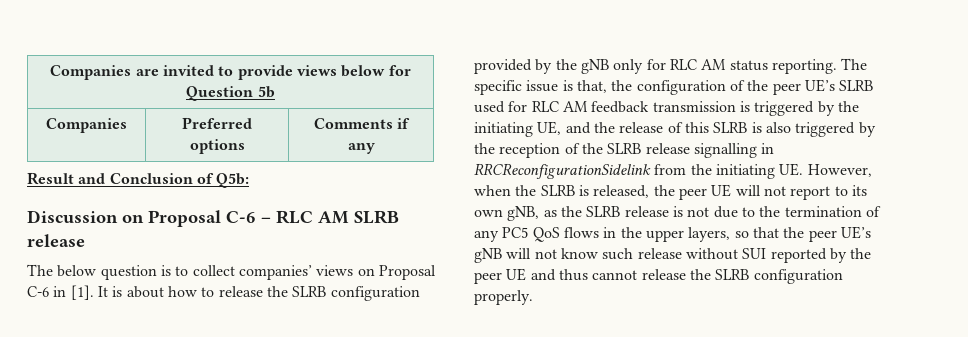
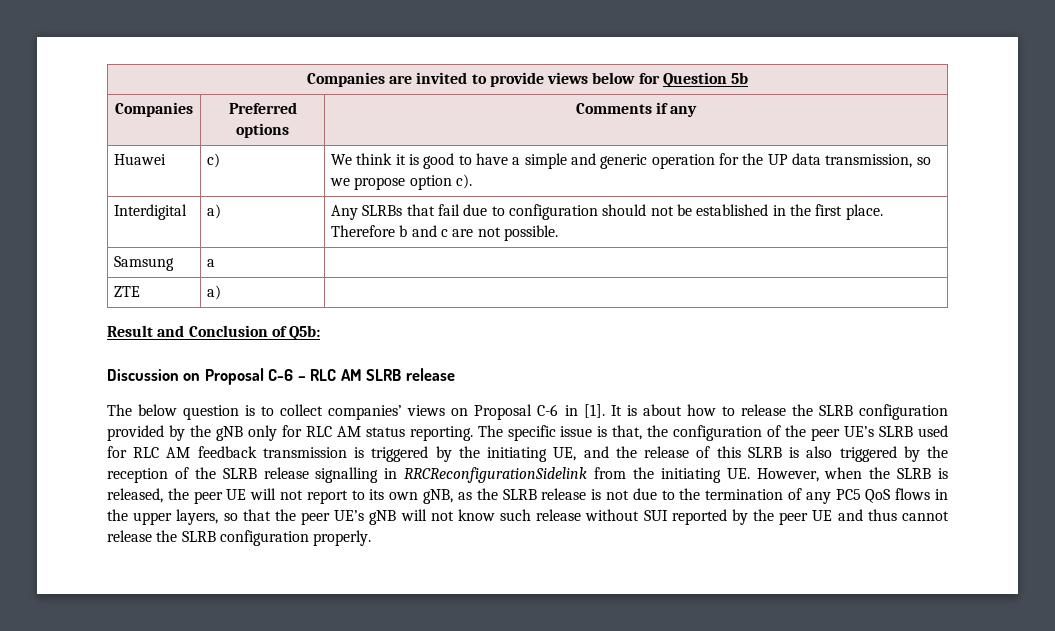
(375, 148) none -> [114,154,167,165] [207,153,221,168] [331,153,931,169] [330,174,473,190] [114,204,188,220] [207,204,222,219] [331,204,883,220] [331,225,558,241] [114,256,175,271] [207,259,216,267] [114,286,141,297] [207,285,222,300] // Huawei | c) | We think it is good to have a simple and generic operation for the UP data transmission, so we propose option c). // Interdigital | a) | Any SLRBs that fail due to configuration should not be established in the first place. Therefore b and c are not possible. // Samsung | a | // ZTE | a) |

